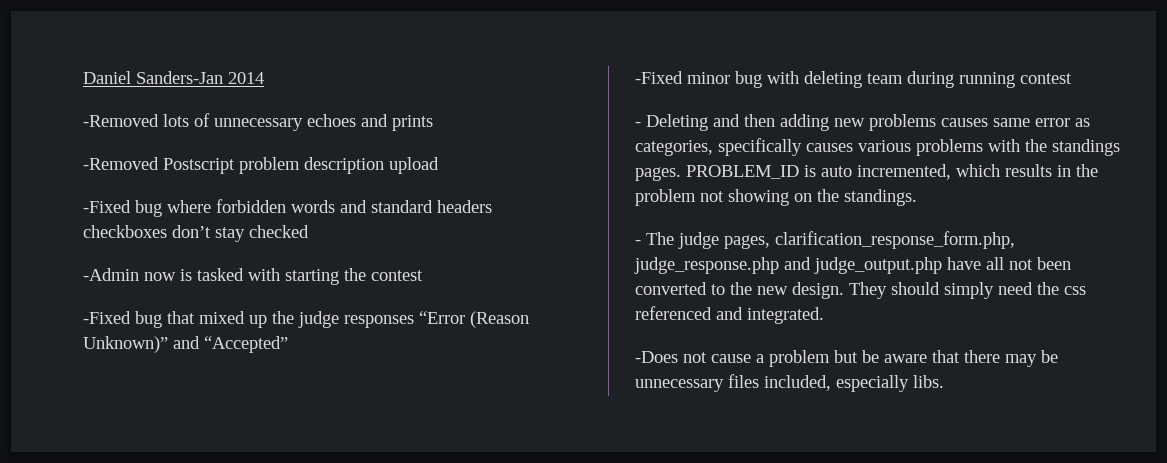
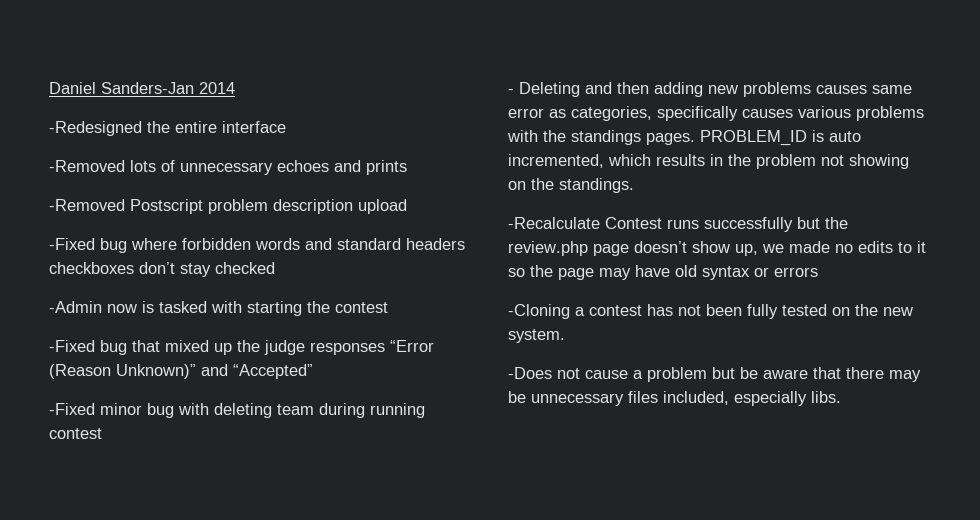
(264, 78) none -> [49,121,286,136] // -Redesigned the entire interface
[635,231,1015,249] [634,257,1071,274] [635,282,1086,299] [635,306,824,324] - The judge pages, clarification_response_form.php, judge_response.php and judge_output.php have all not been converted to the new design. They should simply need the css referenced and integrated. -> [508,217,848,232] [508,241,926,256] [508,265,818,280] [508,304,913,319] [508,329,565,343] -Recalculate Contest runs successfully but the review.php page doesn’t show up, we made no edits to it so the page may have old syntax or errors // -Cloning a contest has not been fully tested on the new system.

